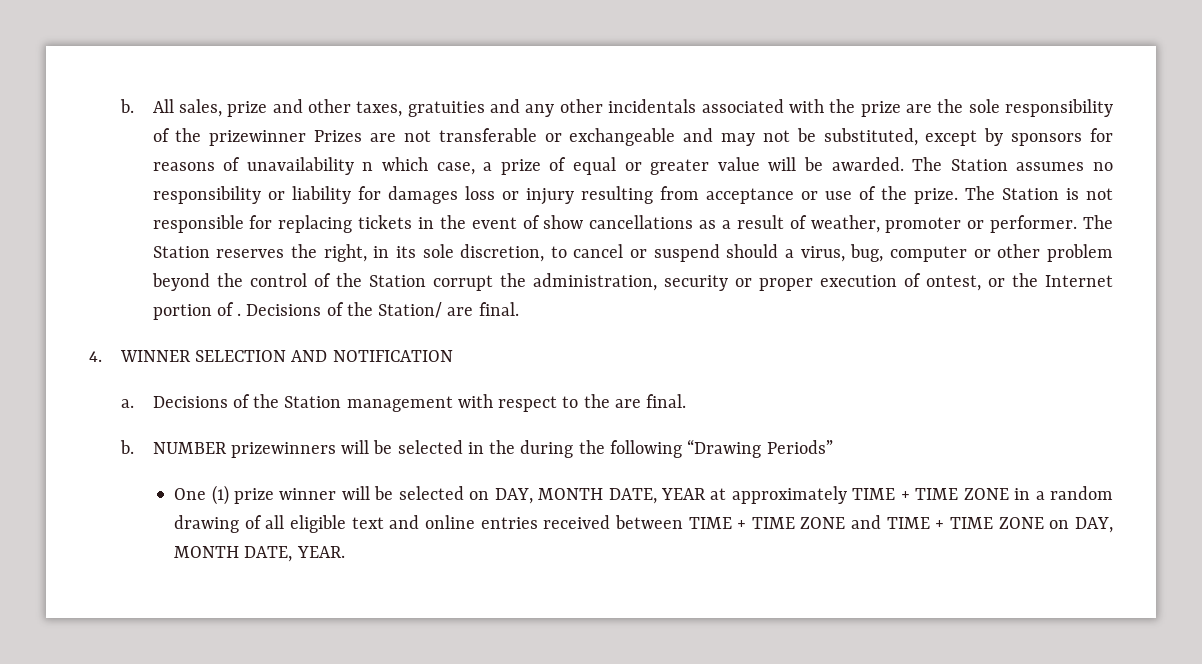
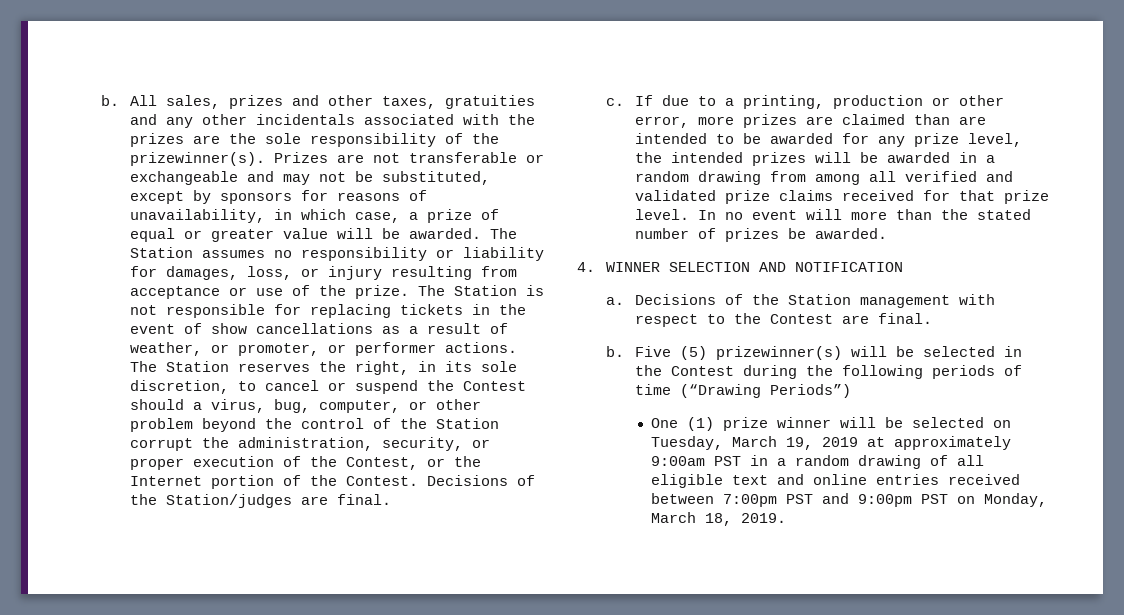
[227,101,268,117] prize -> [228,95,283,109] prizes
[860,101,901,117] prize -> [129,133,184,147] prizes
[209,130,307,146] prizewinner -> [129,152,265,166] prizewinner(s).
[246,157,374,175] unavailability n -> [129,209,292,223] unavailability, in
[387,186,495,204] damages loss -> [165,266,292,280] damages, loss,
[885,215,1078,233] promoter or performer. -> [210,342,517,356] or promoter, or performer actions.
(720, 253) none -> [426,380,526,391] the Contest
[890,246,968,262] computer -> [318,400,400,413] computer,
[663,275,728,291] security -> [381,437,463,451] security,
[925,275,981,291] ontest, -> [309,456,418,470] the Contest,
[237,302,519,318] . Decisions of the Station/ are final. -> [309,475,535,486] [129,494,391,508] [605,95,1004,109] [634,114,986,128] [634,133,1022,147] [634,152,995,166] [634,171,1013,185] [634,190,1049,204] [634,209,1031,220] [634,228,887,242] the Contest. Decisions of the Station/judges are final. // c. If due to a printing, production or other error, more prizes are claimed than are intended to be awarded for any prize level, the intended prizes will be awarded in a random drawing from among all verified and validated prize claims received for that prize level. In no event will more than the stated number of prizes be awarded.
(610, 401) none -> [769,314,833,324] Contest
[152,442,336,458] NUMBER prizewinners -> [634,346,842,360] Five (5) prizewinner(s)
(516, 447) none -> [670,366,734,376] Contest
[687,439,833,458] “Drawing Periods” -> [931,365,1022,379] [634,384,851,398] periods of time (“Drawing Periods”)
[494,486,1009,504] DAY, MONTH DATE, YEAR at approximately TIME + TIME ZONE -> [651,436,1012,450] [651,456,742,466] Tuesday, March 19, 2019 at approximately 9:00am PST
[688,515,1113,533] [174,546,345,562] TIME + TIME ZONE and TIME + TIME ZONE on DAY, MONTH DATE, YEAR. -> [723,493,1048,507] [651,512,787,526] 7:00pm PST and 9:00pm PST on Monday, March 18, 2019.

